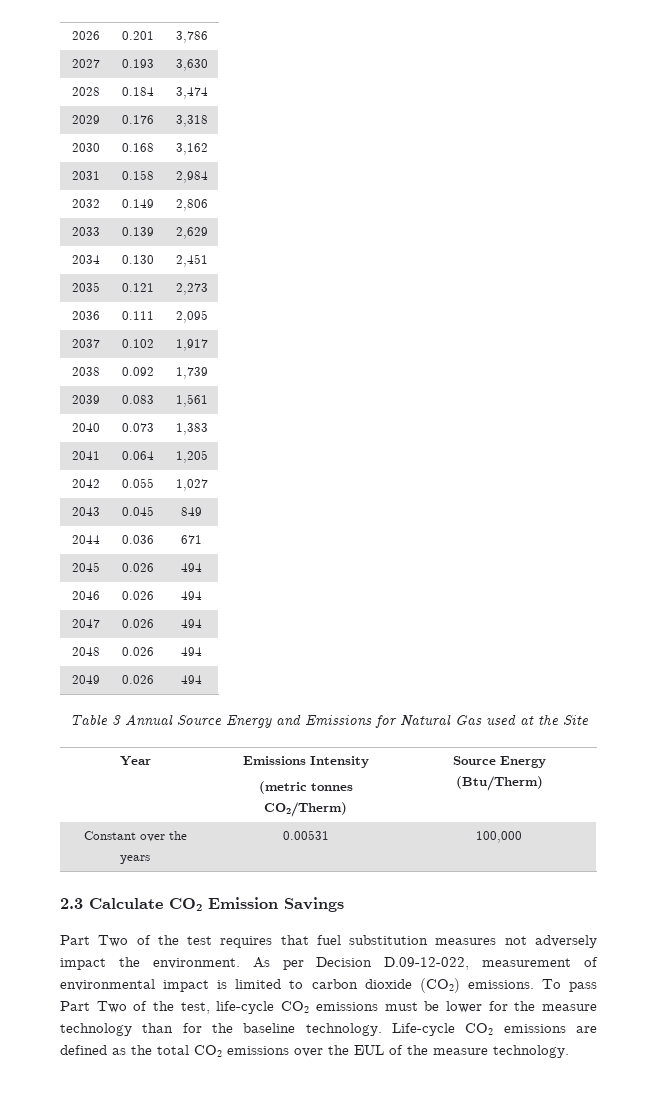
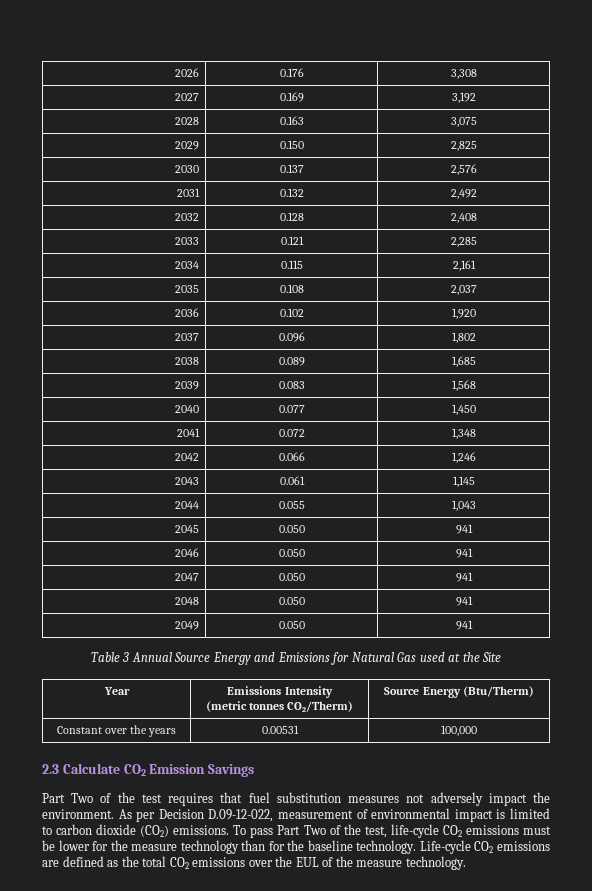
[121,31,154,40] [175,31,208,43] 0.201 | 3,786 -> [279,68,304,77] [450,69,477,79] 0.176 | 3,308
[121,59,154,68] [175,59,208,71] 0.193 | 3,630 -> [279,92,304,102] [451,92,476,103] 0.169 | 3,192
[121,87,154,96] [175,87,208,99] 0.184 | 3,474 -> [279,116,304,125] [450,117,477,127] 0.163 | 3,075
[121,115,154,124] [175,115,208,127] 0.176 | 3,318 -> [279,140,304,149] [450,141,477,151] 0.150 | 2,825
[121,143,154,152] [175,143,208,155] 0.168 | 3,162 -> [279,164,304,173] [450,164,477,175] 0.137 | 2,576
[121,170,154,180] [175,171,208,183] 0.158 | 2,984 -> [279,188,304,197] [450,189,477,199] 0.132 | 2,492
[121,199,154,208] [175,199,208,211] 0.149 | 2,806 -> [279,212,304,221] [450,213,477,223] 0.128 | 2,408
[121,227,154,236] [175,227,208,239] 0.139 | 2,629 -> [280,236,304,245] [450,237,477,247] 0.121 | 2,285
[121,255,154,264] [175,254,208,267] 0.130 | 2,451 -> [280,260,303,269] [452,260,476,271] 0.115 | 2,161
[121,283,154,292] [175,283,208,295] 0.121 | 2,273 -> [279,284,304,293] [450,285,477,295] 0.108 | 2,037
[121,311,154,320] [175,310,208,323] 0.111 | 2,095 -> [279,308,304,317] [451,308,476,319] 0.102 | 1,920
[121,339,154,348] [175,339,208,351] 0.102 | 1,917 -> [278,332,305,342] [451,332,476,343] 0.096 | 1,802
[121,367,154,376] [175,367,208,379] 0.092 | 1,739 -> [278,357,305,366] [451,356,476,367] 0.089 | 1,685
[175,394,208,407] 1,561 -> [451,380,476,391] 1,568
[121,423,154,432] [175,423,208,435] 0.073 | 1,383 -> [278,405,305,413] [451,404,476,415] 0.077 | 1,450
[121,451,154,460] [175,450,208,463] 0.064 | 1,205 -> [278,429,305,437] [451,428,476,439] 0.072 | 1,348
[121,478,154,488] [175,479,208,491] 0.055 | 1,027 -> [278,452,305,461] [451,452,476,463] 0.066 | 1,246
[121,506,154,516] [181,507,202,516] 0.045 | 849 -> [279,476,305,485] [452,476,475,487] 0.061 | 1,145
[121,535,154,544] [181,535,202,544] 0.036 | 671 -> [278,501,305,509] [451,500,476,511] 0.055 | 1,043
[121,563,154,572] [181,563,202,572] 0.026 | 494 -> [278,525,305,533] [455,524,473,534] 0.050 | 941
[121,591,154,600] [181,591,202,600] 0.026 | 494 -> [278,549,305,557] [455,548,473,558] 0.050 | 941
[121,619,154,628] [181,619,202,628] 0.026 | 494 -> [278,573,305,581] [455,572,473,582] 0.050 | 941
[121,647,154,656] [181,647,202,656] 0.026 | 494 -> [278,597,305,605] [455,596,473,606] 0.050 | 941
[121,675,154,684] [181,675,202,684] 0.026 | 494 -> [278,621,305,629] [455,620,473,630] 0.050 | 941

